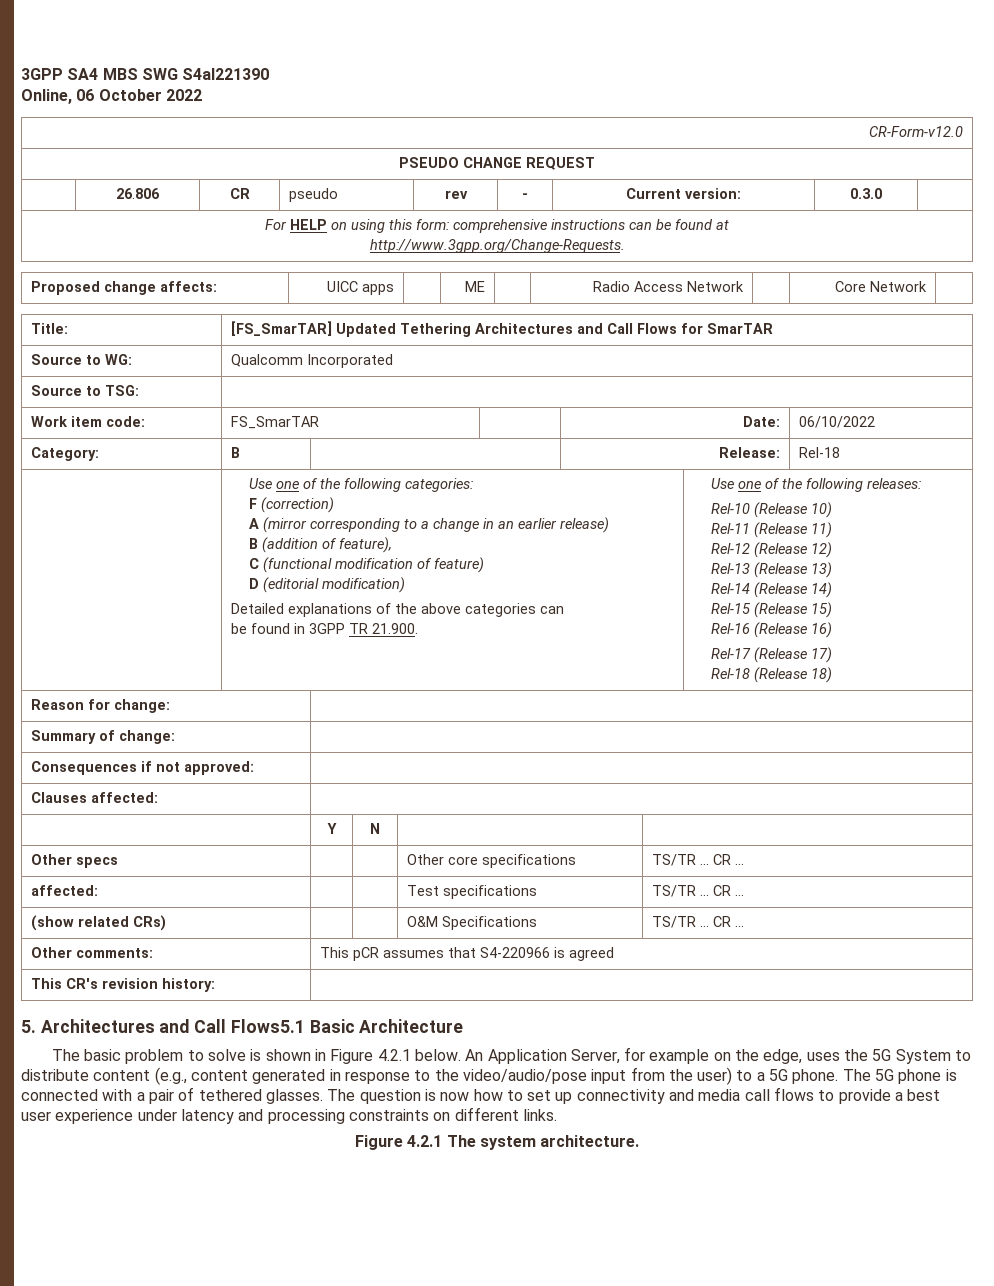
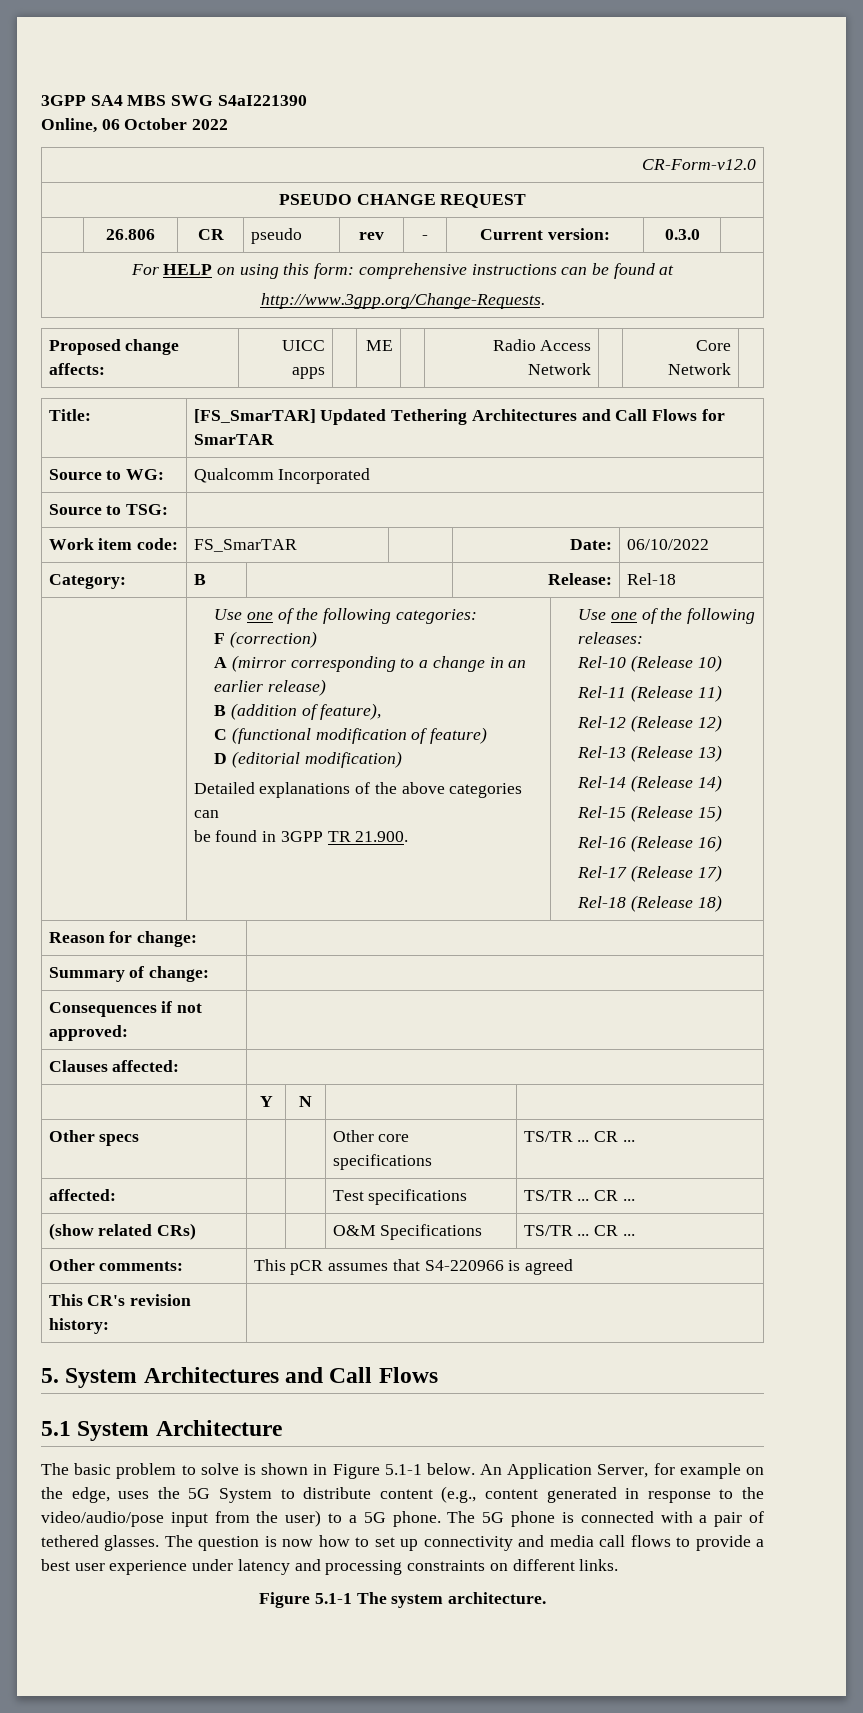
[40,1019,355,1033] Architectures and Call Flows5.1 Basic -> [65,1367,438,1388] [41,1421,150,1441] System Architectures and Call Flows // 5.1 System
[377,1049,411,1061] 4.2.1 -> [384,1464,422,1475] 5.1-1
[407,1135,443,1147] 4.2.1 -> [314,1593,352,1604] 5.1-1

